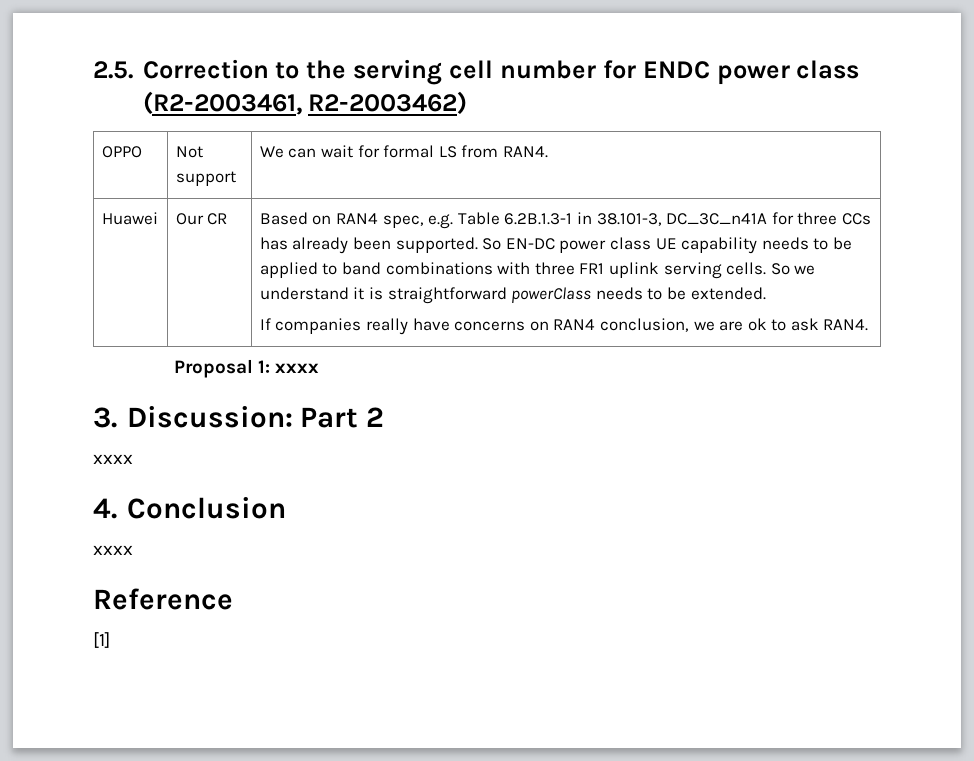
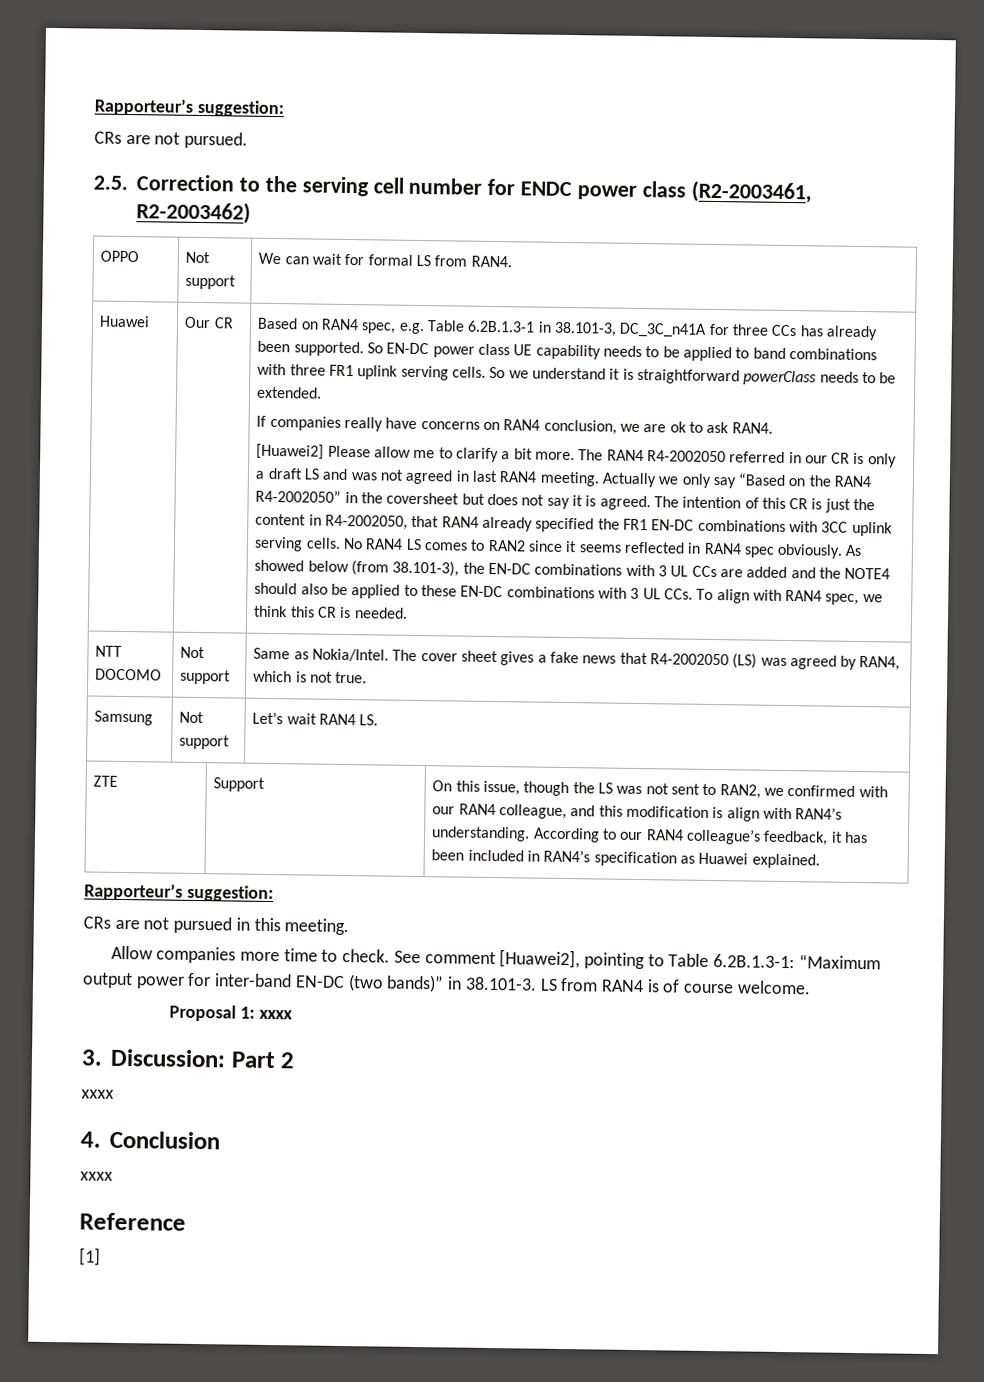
(93, 70) none -> [94,97,285,118] [94,131,249,149] Rapporteur’s suggestion: // CRs are not pursued. //
(869, 325) none -> [256,443,897,468] [255,467,872,489] [255,489,876,513] [255,513,893,537] [254,536,863,559] [254,559,891,580] [254,582,883,605] [253,605,408,619] [95,645,123,657] [95,668,163,681] [180,646,206,659] [180,669,232,685] [253,647,901,671] [253,670,368,684] [94,710,154,726] [179,711,205,724] [179,734,231,750] [252,711,379,726] [93,775,119,787] [213,777,266,792] [432,780,888,799] [432,803,843,822] [431,826,868,846] [431,849,820,869] [84,882,274,903] [83,916,350,936] [110,945,881,970] [82,972,811,995] // [Huawei2] Please allow me to clarify a bit more. The RAN4 R4-2002050 referred in our CR is only a draft LS and was not agreed in last RAN4 meeting. Actually we only say “Based on the RAN4 R4-2002050” in the coversheet but does not say it is agreed. The intention of this CR is just the content in R4-2002050, that RAN4 already specified the FR1 EN-DC combinations with 3CC uplink serving cells. No RAN4 LS comes to RAN2 since it seems reflected in RAN4 spec obviously. As showed below (from 38.101-3), the EN-DC combinations with 3 UL CCs are added and the NOTE4 should also be applied to these EN-DC combinations with 3 UL CCs. To align with RAN4 spec, we think this CR is needed. // NTT DOCOMO | Not support | Same as Nokia/Intel. The cover sheet gives a fake news that R4-2002050 (LS) was agreed by RAN4, which is not true. // Samsung | Not support | Let’s wait RAN4 LS. // ZTE | Support | On this issue, though the LS was not sent to RAN2, we confirmed with our RAN4 colleague, and this modification is align with RAN4’s understanding. According to our RAN4 colleague’s feedback, it has been included in RAN4’s specification as Huawei explained. // Rapporteur’s suggestion: // CRs are not pursued in this meeting. // Allow companies more time to check. See comment [Huawei2], pointing to Table 6.2B.1.3-1: “Maximum output power for inter-band EN-DC (two bands)” in 38.101-3. LS from RAN4 is of course welcome.

